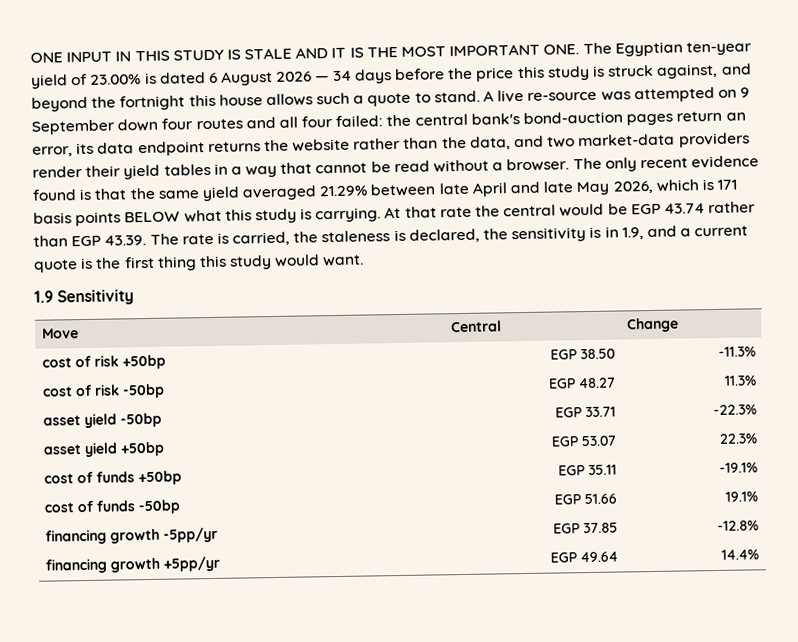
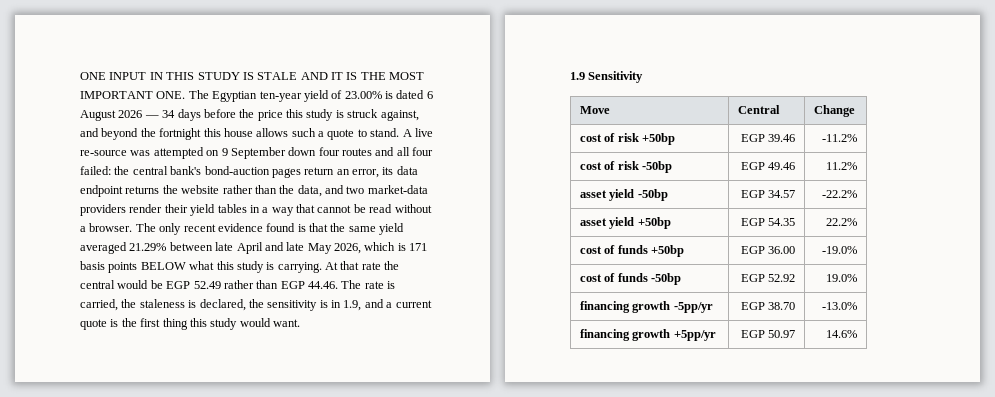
[663,203,705,214] 43.74 -> [193,281,221,289] 52.49
[104,234,147,246] 43.39. -> [308,281,338,289] 44.46.
[580,348,616,360] [718,346,757,357] 38.50 | -11.3% -> [768,134,796,142] [822,134,858,142] 39.46 | -11.2%
[578,377,617,389] [724,375,758,386] 48.27 | 11.3% -> [768,162,796,170] [826,162,858,170] 49.46 | 11.2%
[585,406,617,418] [713,404,758,416] 33.71 | -22.3% -> [768,190,796,198] [822,190,858,198] 34.57 | -22.2%
[581,435,618,447] [719,433,758,444] 53.07 | 22.3% -> [768,218,796,226] [826,218,858,226] 54.35 | 22.2%
[588,464,618,476] [719,462,759,473] 35.11 | -19.1% -> [768,246,796,254] [822,246,858,254] 36.00 | -19.0%
[584,493,618,505] [725,491,759,502] 51.66 | 19.1% -> [768,274,796,282] [826,274,858,282] 52.92 | 19.0%
[583,522,619,534] [717,520,760,531] 37.85 | -12.8% -> [768,302,796,310] [822,302,858,310] 38.70 | -13.0%
[580,551,619,563] [721,549,760,560] 49.64 | 14.4% -> [768,330,796,338] [826,330,858,338] 50.97 | 14.6%

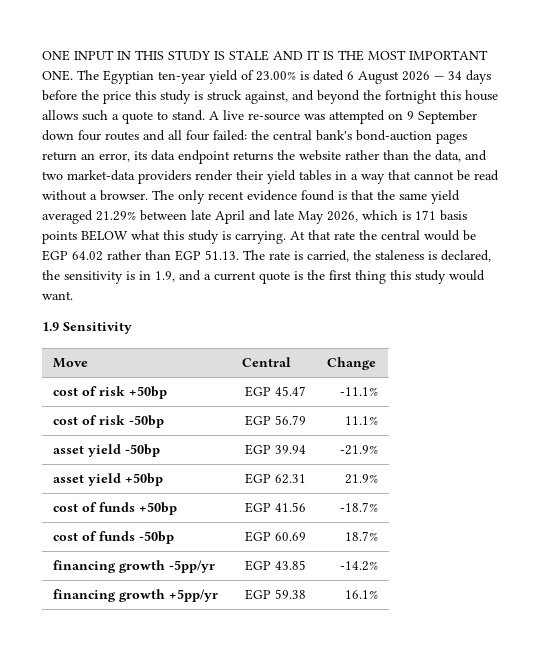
[193,281,221,289] 52.49 -> [72,251,103,261] 64.02
[308,281,338,289] 44.46. -> [205,250,239,260] 51.13.
[768,134,796,142] [822,134,858,142] 39.46 | -11.2% -> [275,386,307,396] [340,387,379,396] 45.47 | -11.1%
[768,162,796,170] [826,162,858,170] 49.46 | 11.2% -> [275,415,307,425] [345,416,379,425] 56.79 | 11.1%
[768,190,796,198] [822,190,858,198] 34.57 | -22.2% -> [275,445,307,454] [340,445,379,455] 39.94 | -21.9%
[768,218,796,226] [826,218,858,226] 54.35 | 22.2% -> [275,474,307,484] [345,474,379,484] 62.31 | 21.9%
[768,246,796,254] [822,246,858,254] 36.00 | -19.0% -> [275,502,307,512] [340,502,379,512] 41.56 | -18.7%
[768,274,796,282] [826,274,858,282] 52.92 | 19.0% -> [275,532,307,541] [345,531,379,541] 60.69 | 18.7%
[768,302,796,310] [822,302,858,310] 38.70 | -13.0% -> [275,560,307,570] [340,561,379,571] 43.85 | -14.2%
[768,330,796,338] [826,330,858,338] 50.97 | 14.6% -> [275,589,307,599] [345,590,379,599] 59.38 | 16.1%

